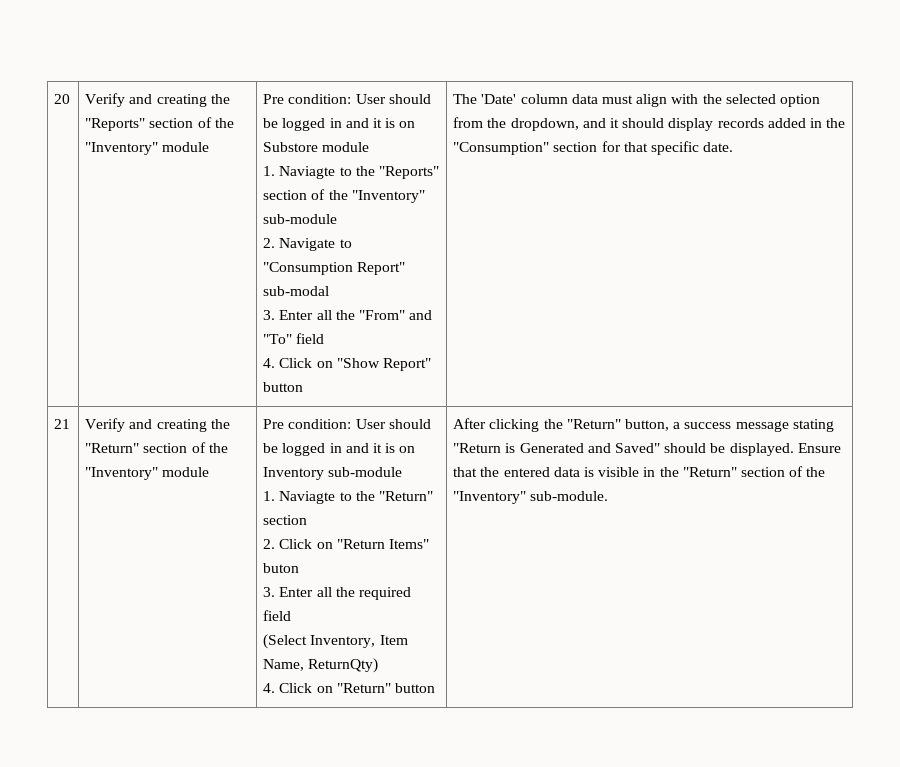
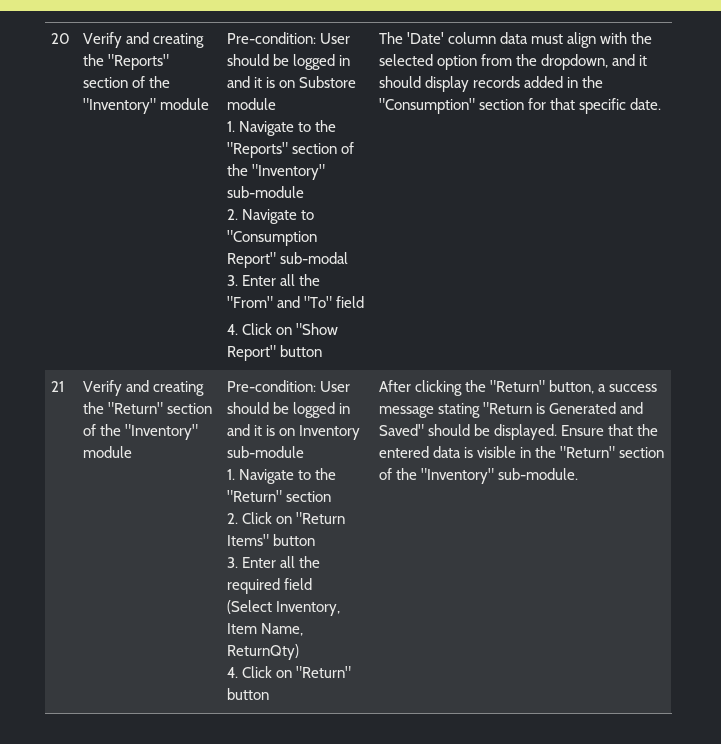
[263,94,352,104] Pre condition: -> [227,32,317,44] Pre-condition:
[279,166,336,179] Naviagte -> [239,121,295,136] Navigate
[263,419,352,429] Pre condition: -> [227,380,317,392] Pre-condition:
[279,491,336,504] Naviagte -> [239,469,295,484] Navigate
[263,563,300,573] buton -> [273,534,316,546] button

